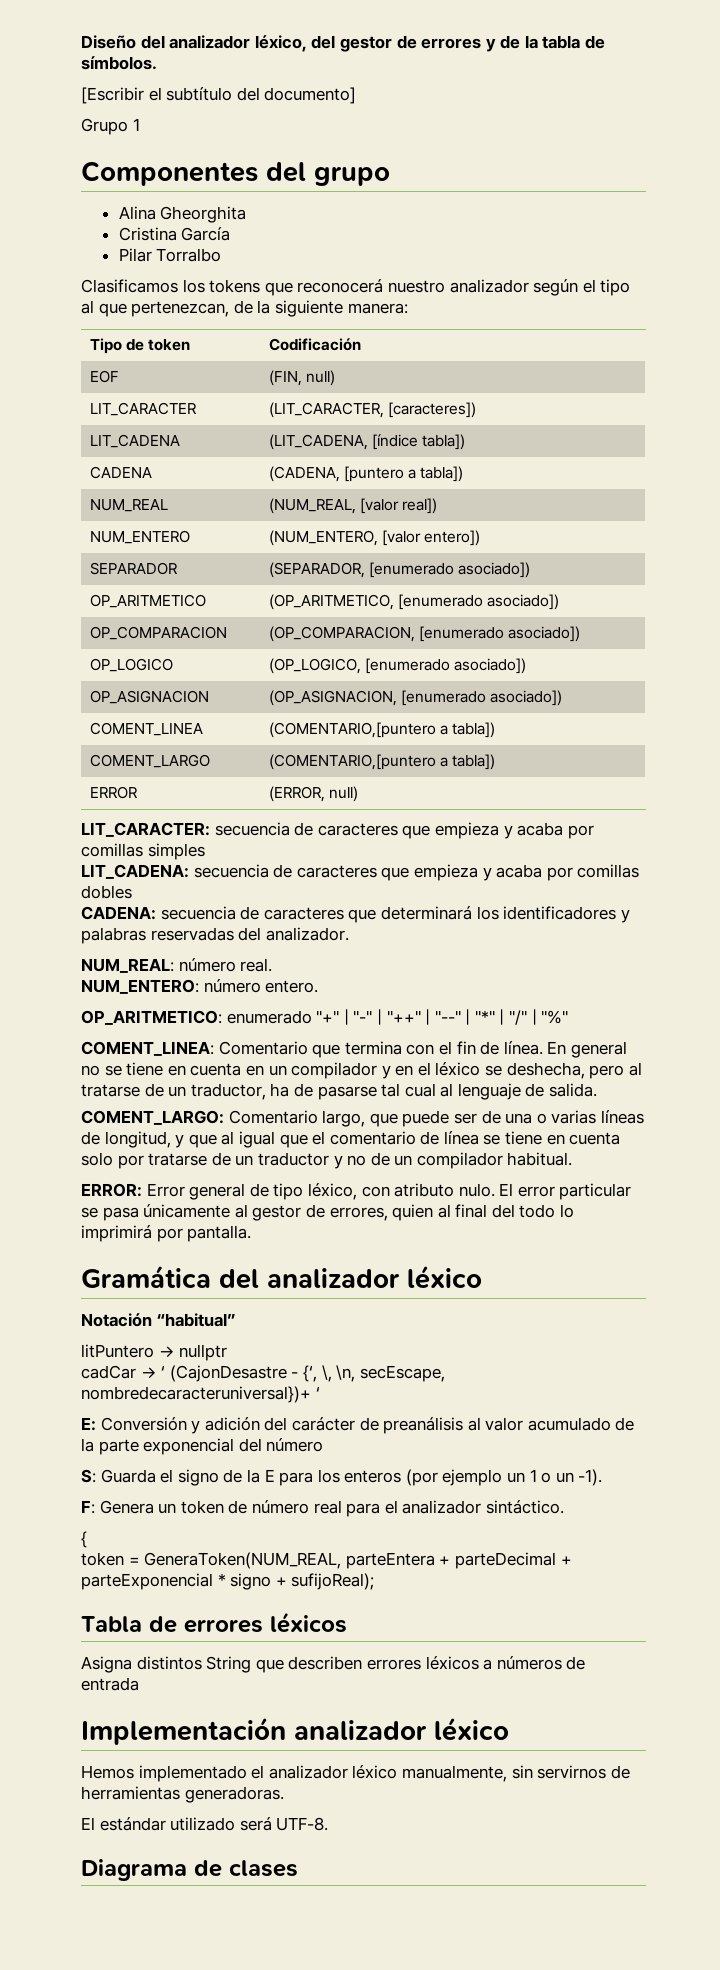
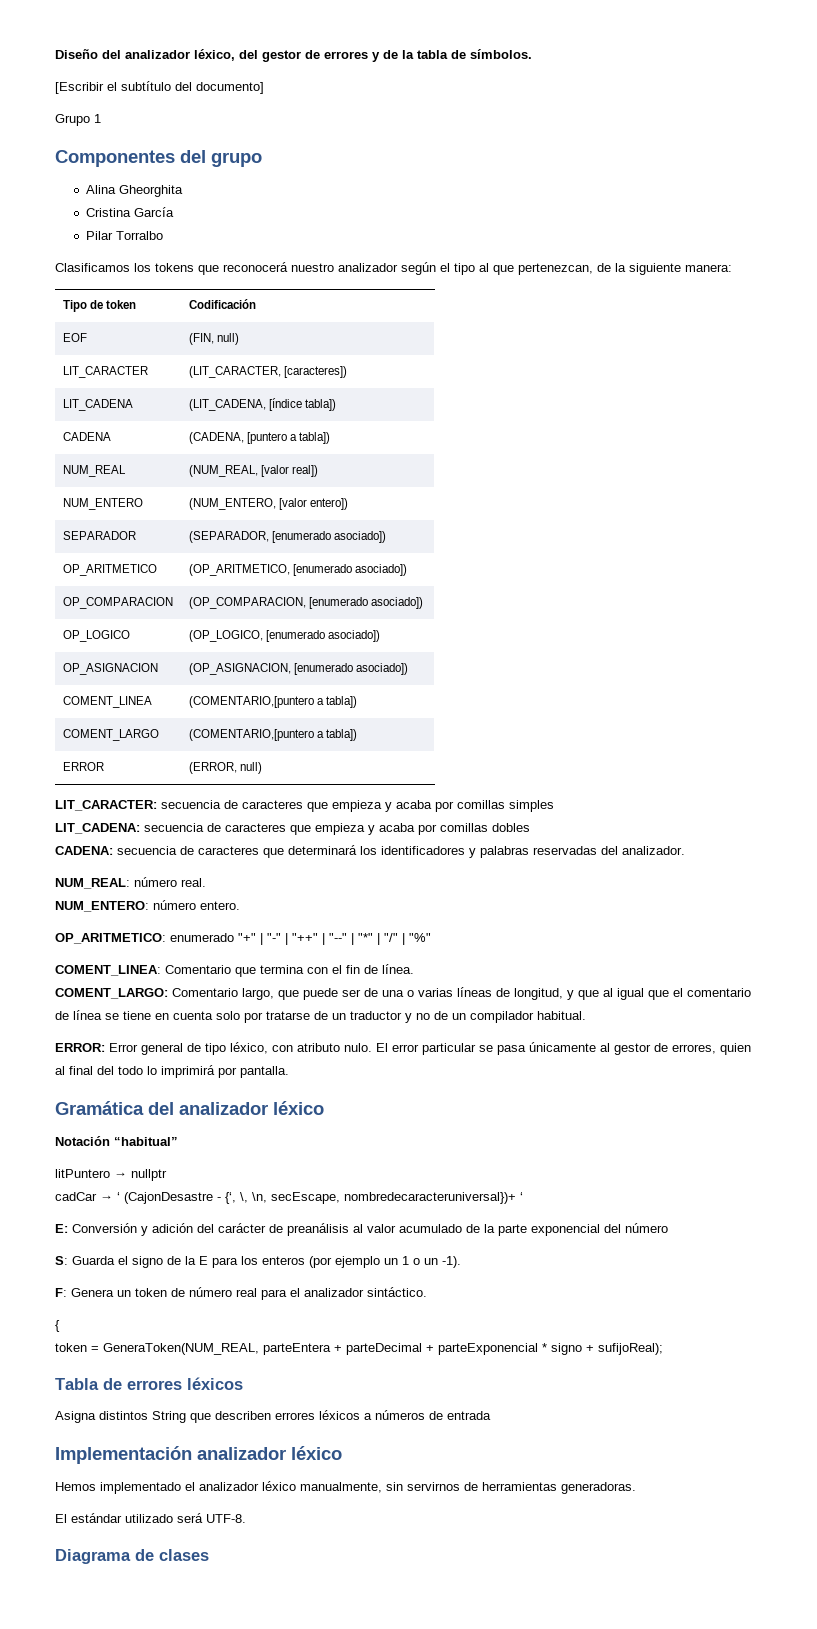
[547,1041,627,1058] [81,1062,642,1079] [81,1083,598,1100] En general no se tiene en cuenta en un compilador y en el léxico se deshecha, pero al tratarse de un traductor, ha de pasarse tal cual al lenguaje de salida. -> (414, 969) none

